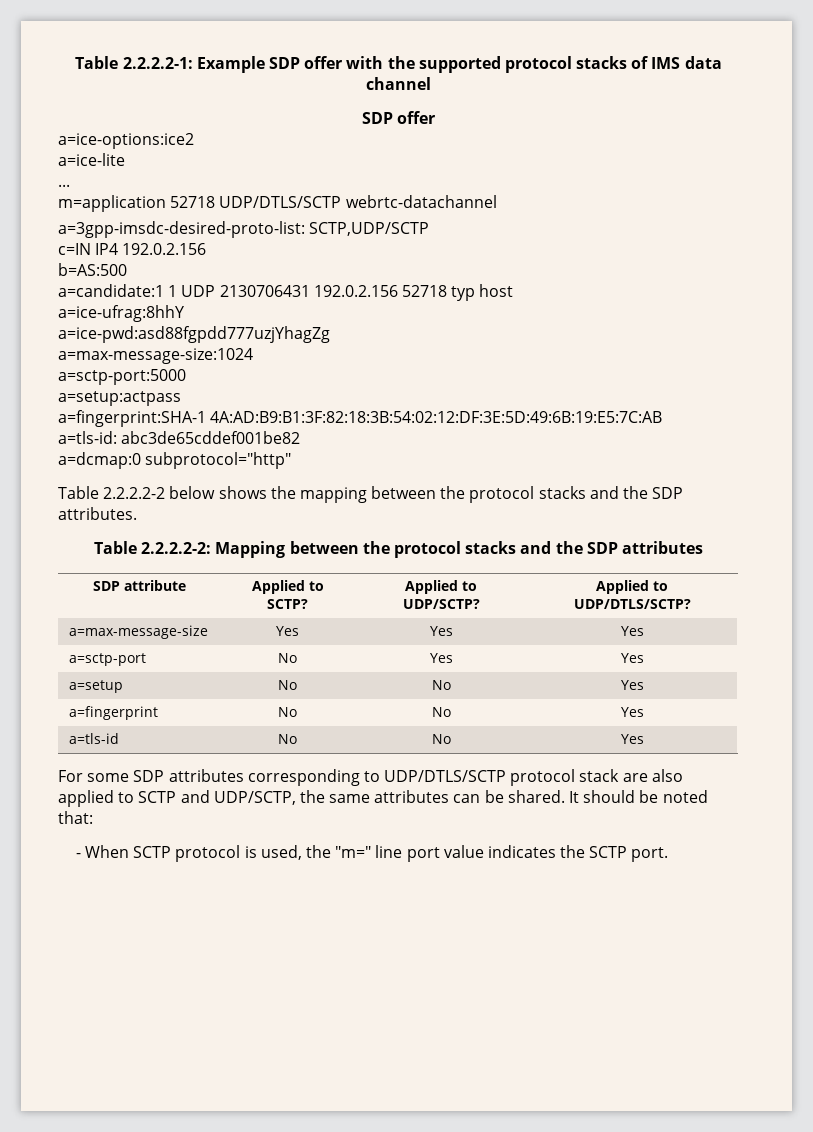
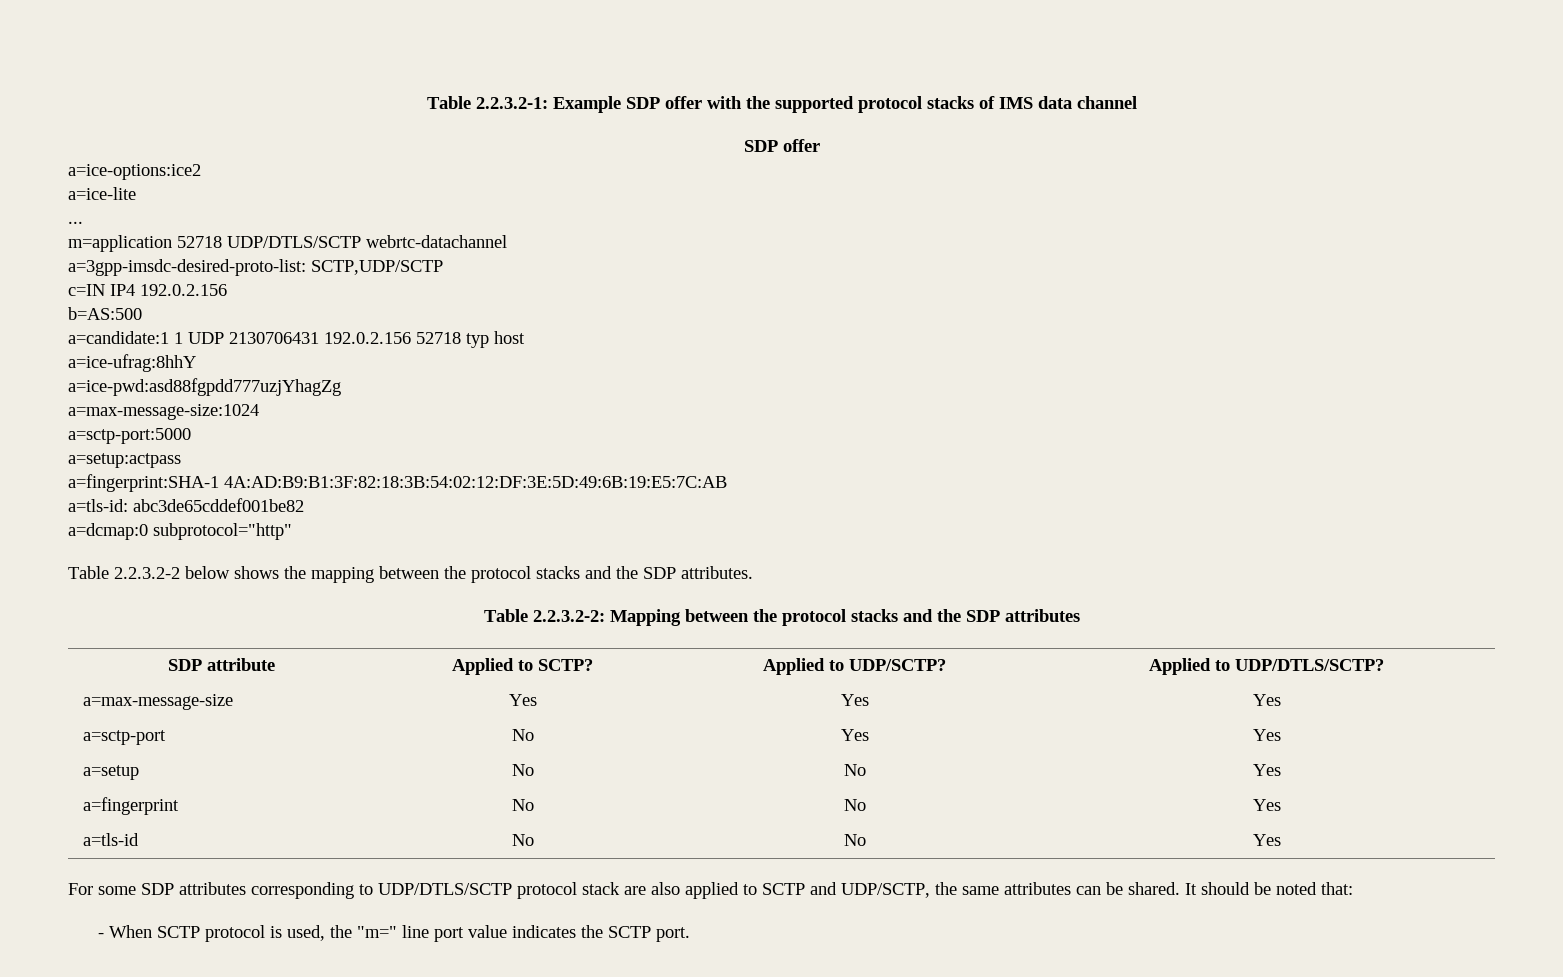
[75,56,193,69] Table 2.2.2.2-1: -> [426,96,548,109] Table 2.2.3.2-1:
[103,487,166,499] 2.2.2.2-2 -> [114,567,180,579] 2.2.3.2-2
[141,542,212,554] 2.2.2.2-2: -> [532,610,605,622] 2.2.3.2-2:

